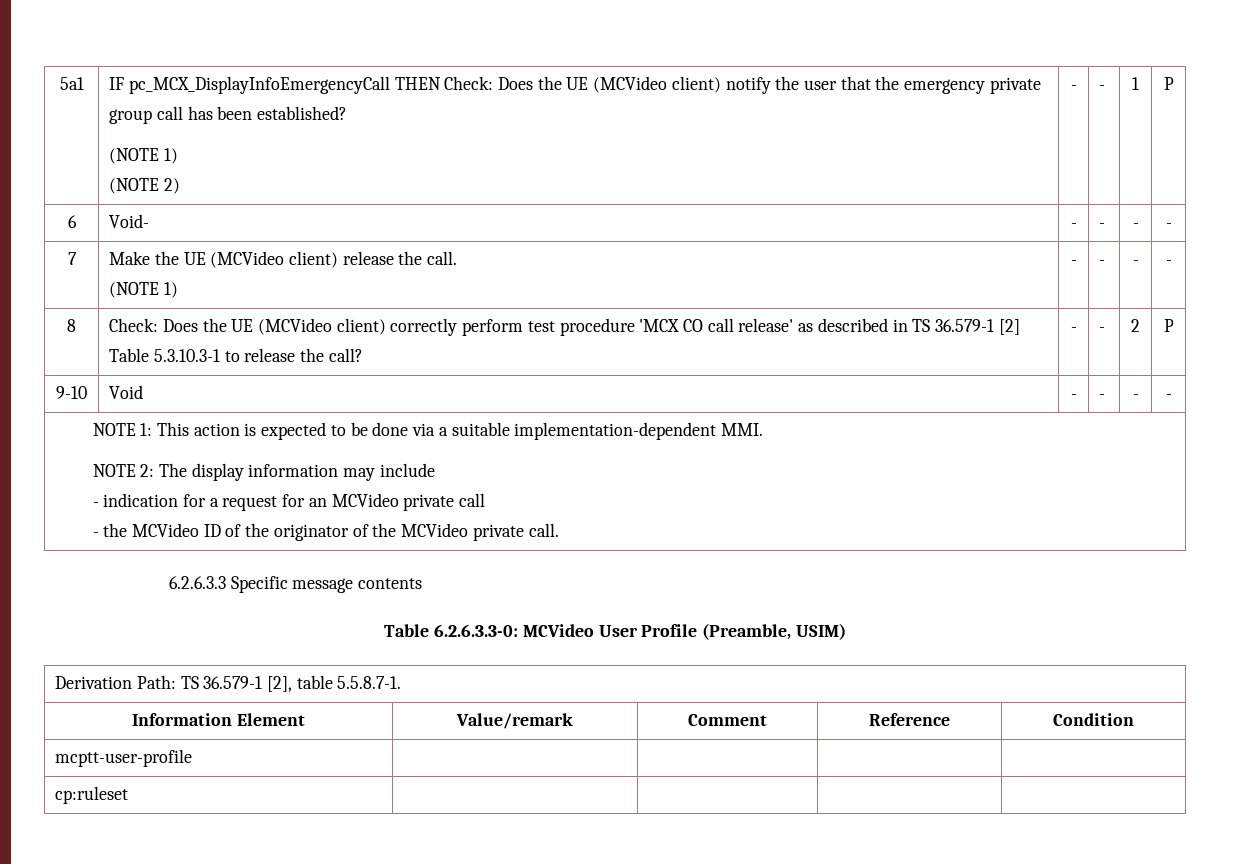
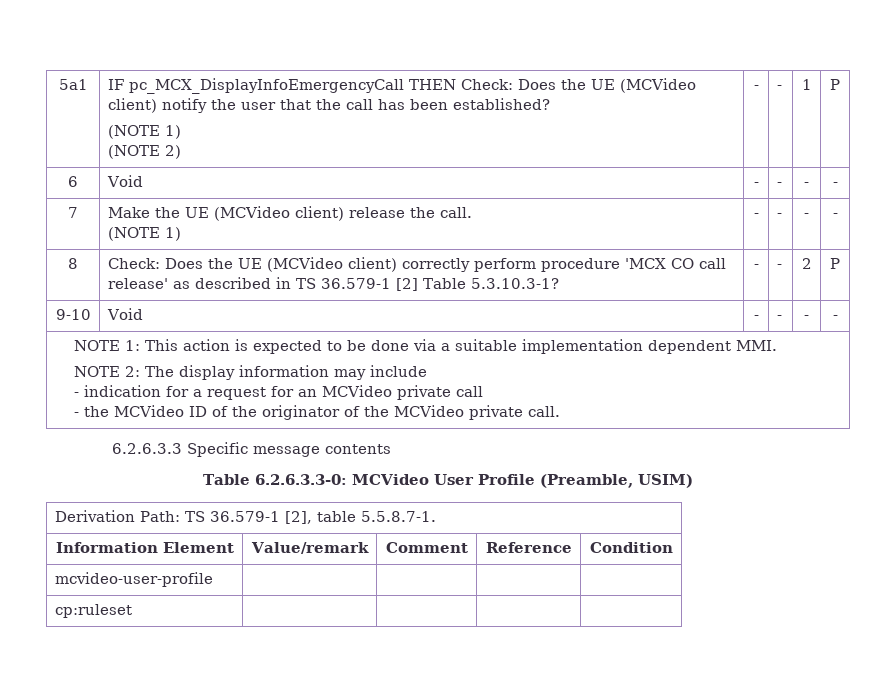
[904,77,1041,94] [109,109,153,124] emergency private group -> (341, 104) none
[109,214,150,228] Void- -> [106,175,143,187] Void
[527,321,555,332] test -> (536, 265) none
[153,348,363,362] 5.3.10.3-1 to release the call? -> [470,278,559,289] 5.3.10.3-1?
[514,422,717,440] implementation-dependent -> [522,339,732,354] implementation dependent
[55,749,193,767] mcptt-user-profile -> [54,572,213,587] mcvideo-user-profile

